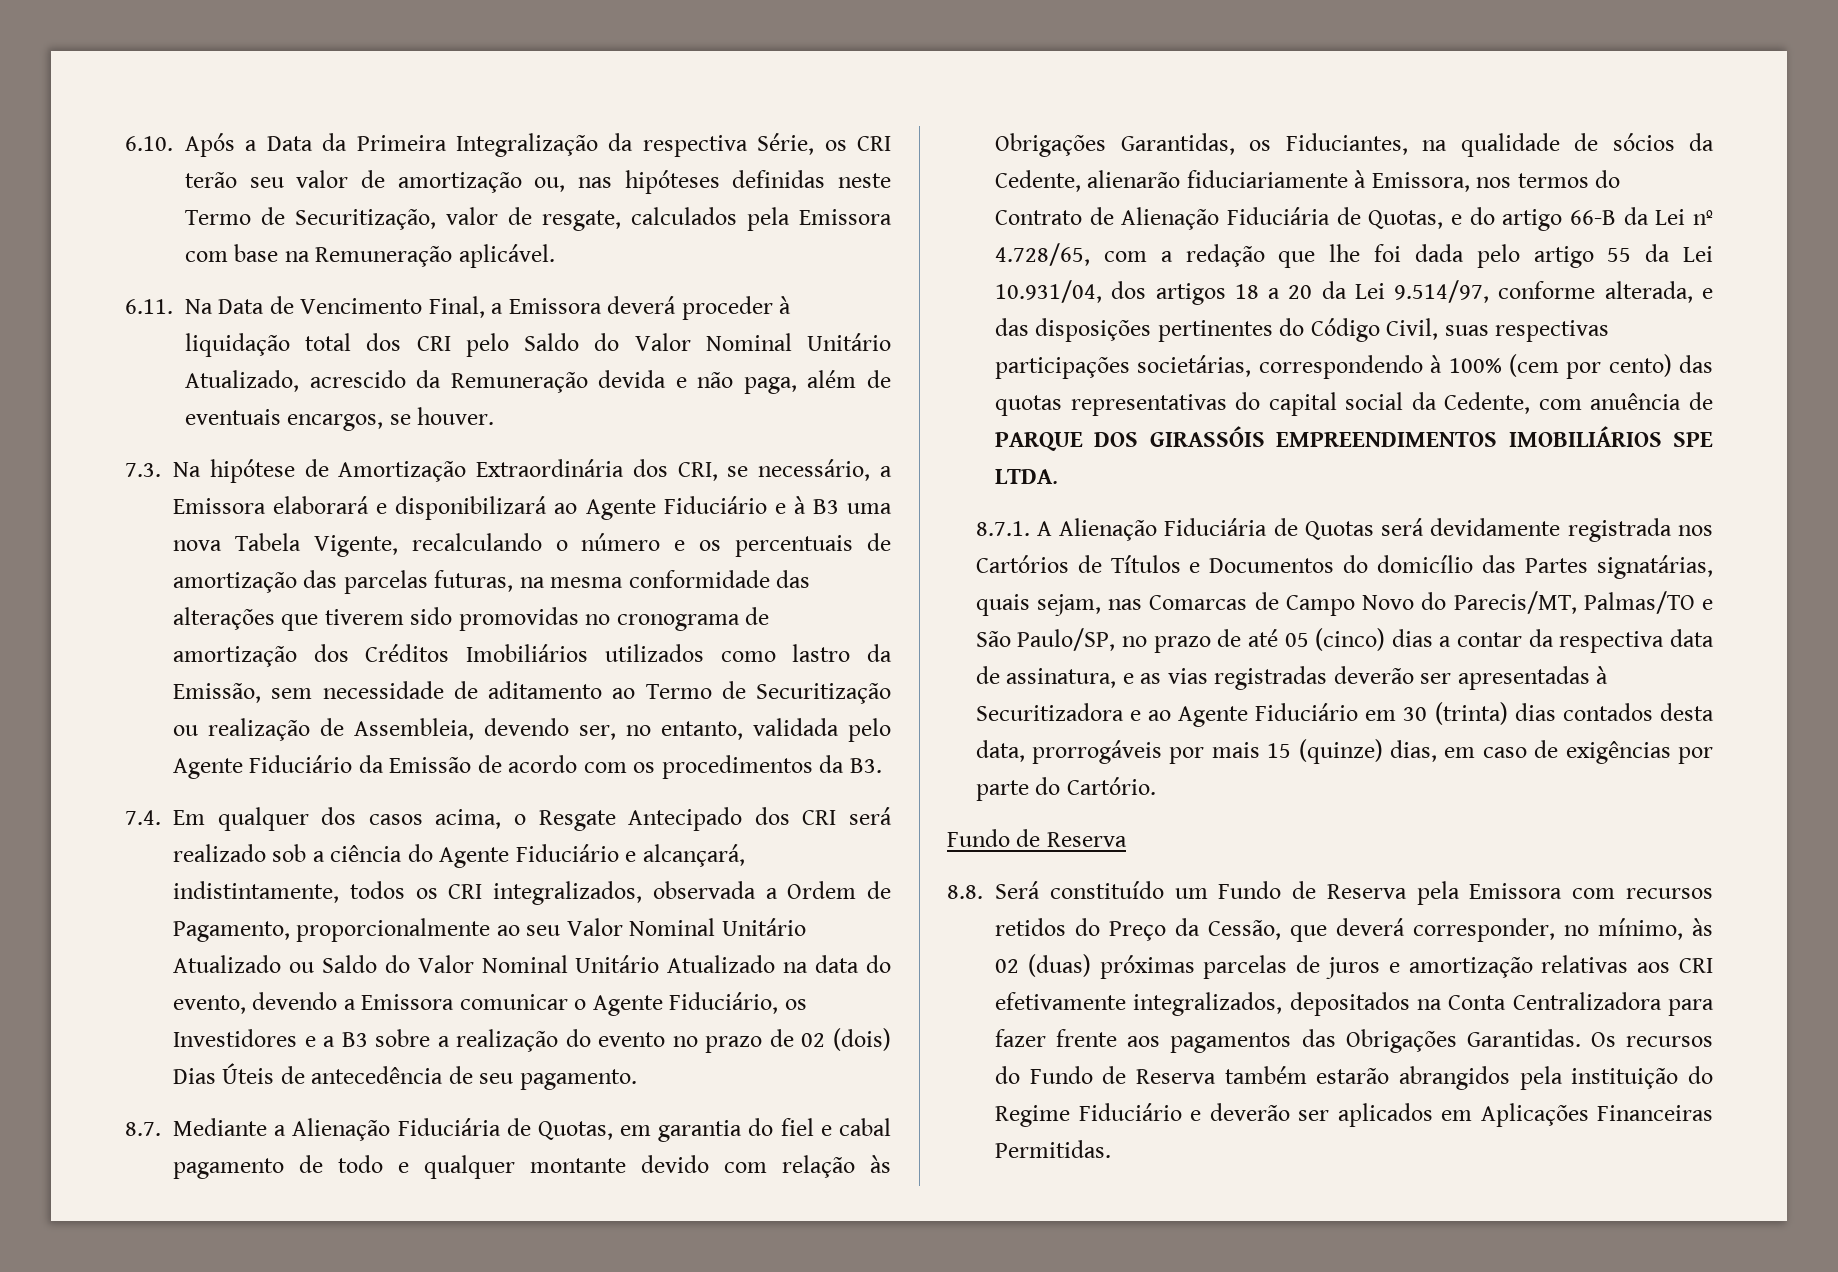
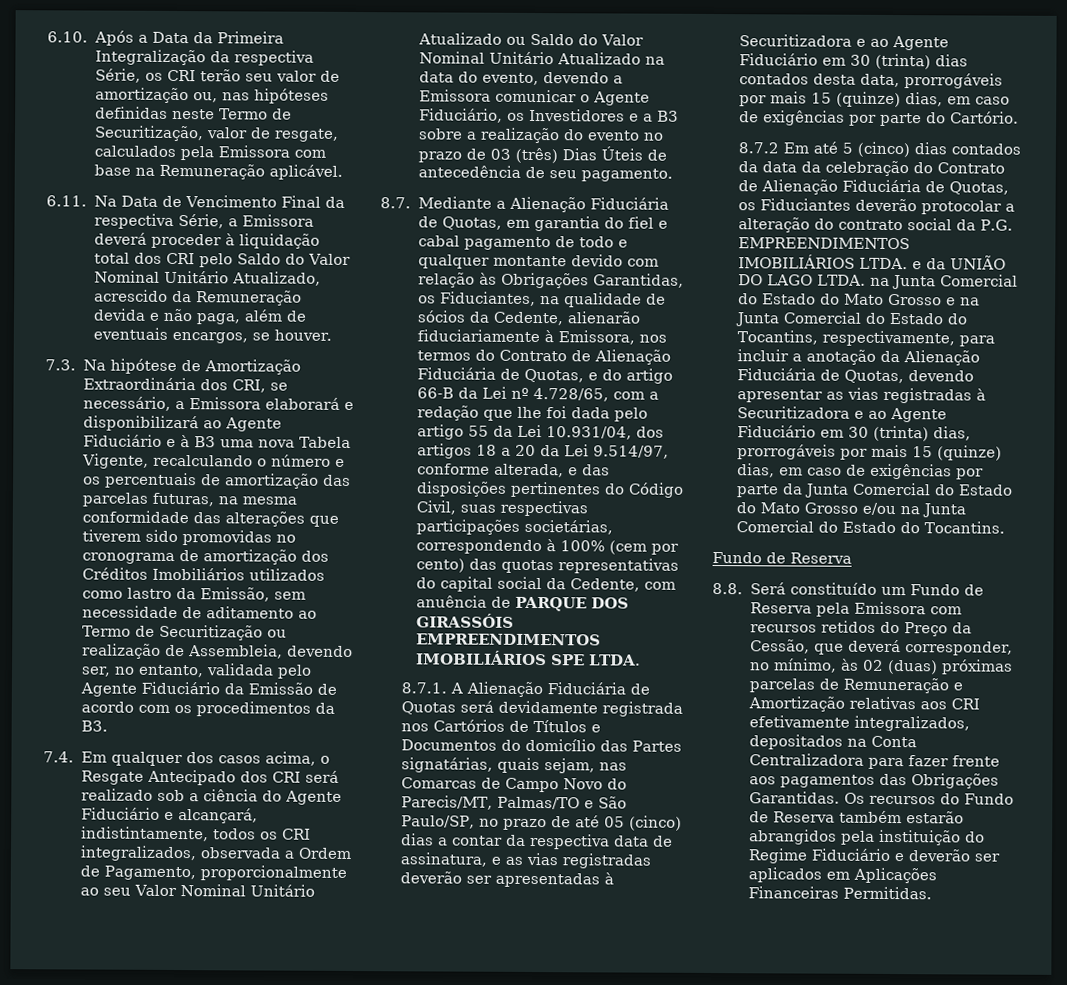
[428,296,485,318] Final, -> [281,195,346,208] [93,213,224,229] Final da respectiva Série,
[801,1028,892,1051] 02 (dois) -> [489,147,558,164] 03 (três)
(1156, 786) none -> [738,141,1022,158] [738,160,1006,177] [738,179,1010,195] [738,198,1016,215] [738,217,1014,233] [738,237,911,250] [738,254,1007,270] [738,274,1019,290] [738,293,981,306] [735,311,969,327] [737,330,996,347] [737,349,981,366] [737,368,975,384] [737,387,987,404] [737,406,948,423] [737,425,972,442] [737,444,1003,461] [737,463,985,480] [736,482,1014,498] [736,502,967,518] [736,520,1006,534] // 8.7.2 Em até 5 (cinco) dias contados da data da celebração do Contrato de Alienação Fiduciária de Quotas, os Fiduciantes deverão protocolar a alteração do contrato social da P.G. EMPREENDIMENTOS IMOBILIÁRIOS LTDA. e da UNIÃO DO LAGO LTDA. na Junta Comercial do Estado do Mato Grosso e na Junta Comercial do Estado do Tocantins, respectivamente, para incluir a anotação da Alienação Fiduciária de Quotas, devendo apresentar as vias registradas à Securitizadora e ao Agente Fiduciário em 30 (trinta) dias, prorrogáveis por mais 15 (quinze) dias, em caso de exigências por parte da Junta Comercial do Estado do Mato Grosso e/ou na Junta Comercial do Estado do Tocantins.
[1326,957,1533,979] juros e amortização -> [842,677,963,694] [747,696,845,712] Remuneração e Amortização

